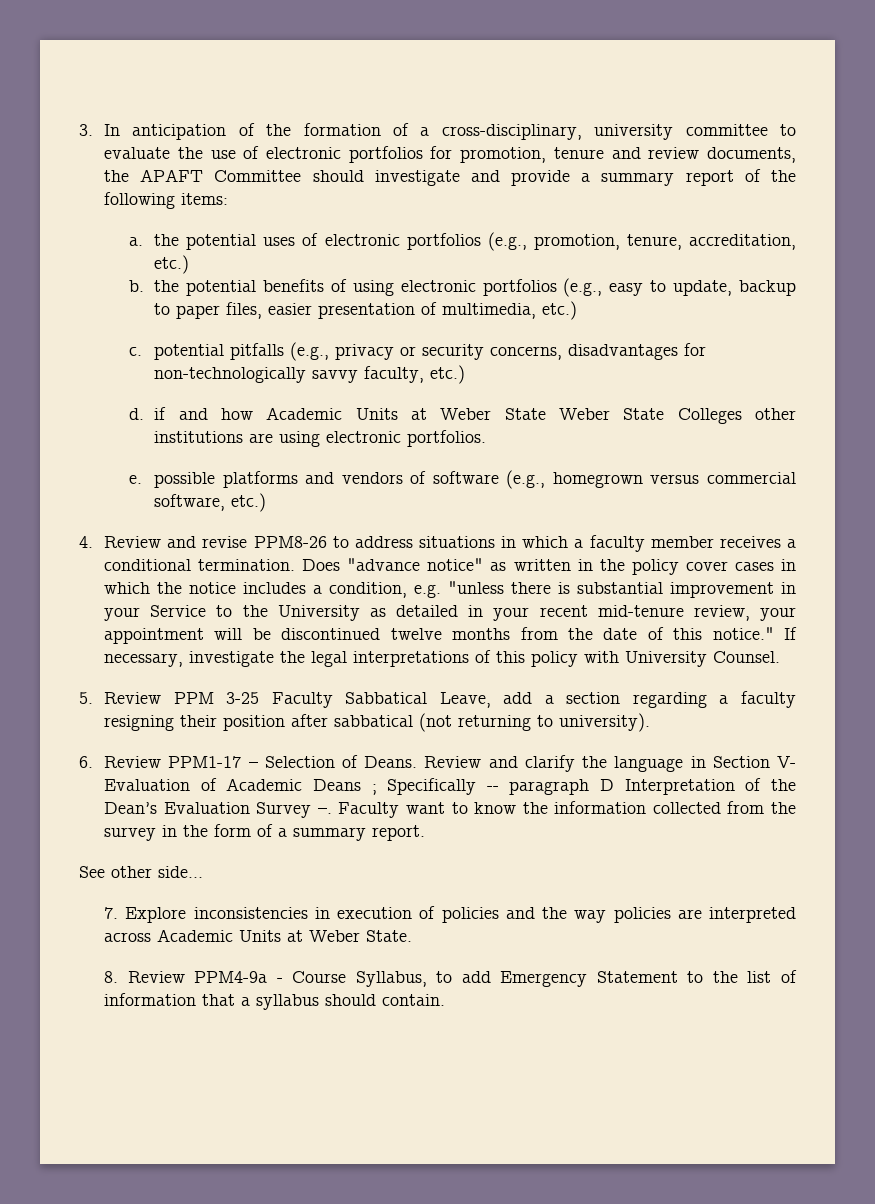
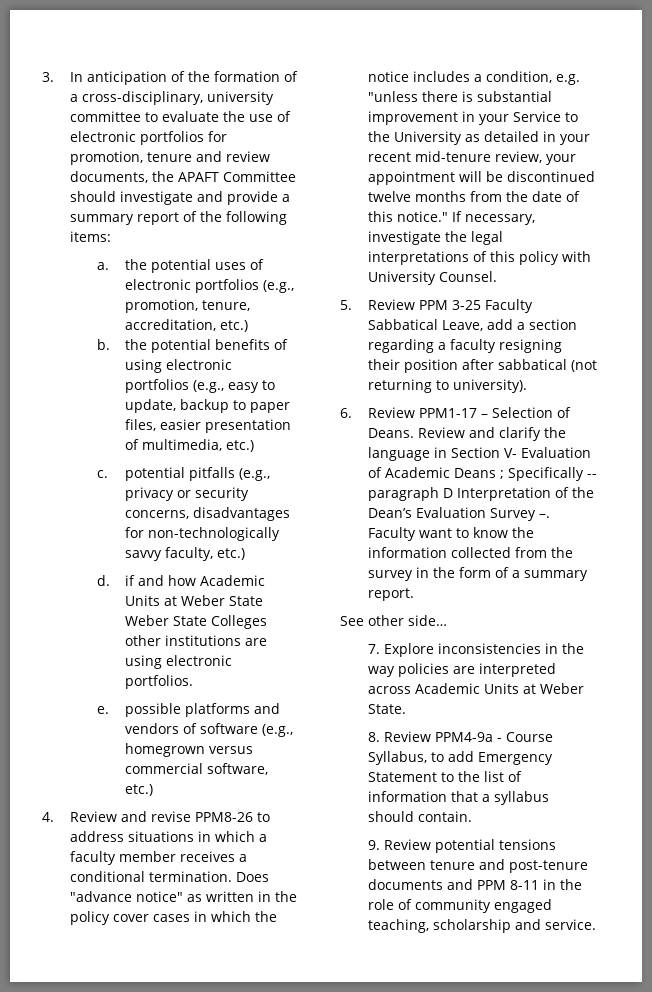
[337,906,535,923] execution of policies and -> (558, 648) none
(446, 1000) none -> [367,839,556,853] [367,859,588,873] [367,879,582,890] [367,899,552,913] [367,919,596,933] // 9. Review potential tensions between tenure and post-tenure documents and PPM 8-11 in the role of community engaged teaching, scholarship and service.

